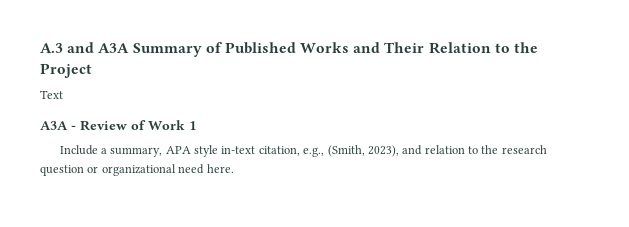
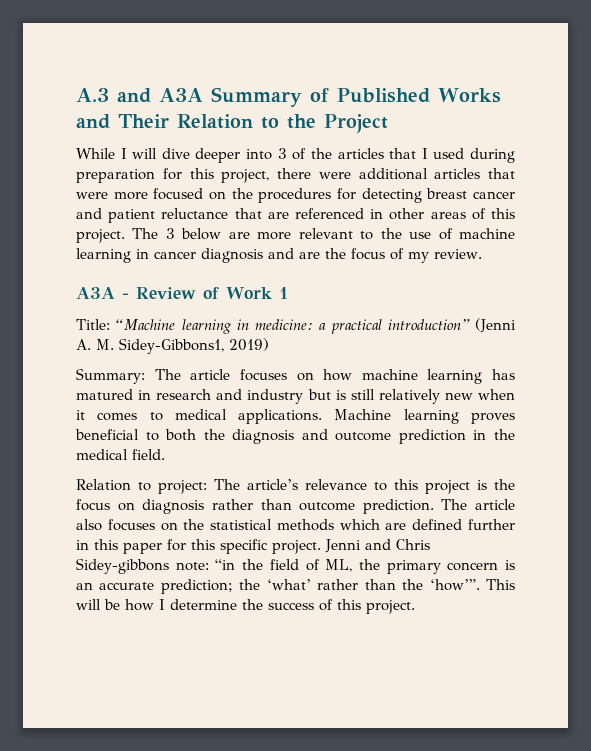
[40,90,63,99] Text -> [76,148,516,163] [76,168,515,183] [76,188,515,203] [76,208,515,223] [76,228,515,243] [76,248,482,263] While I will dive deeper into 3 of the articles that I used during preparation for this project, there were additional articles that were more focused on the procedures for detecting breast cancer and patient reluctance that are referenced in other areas of this project. The 3 below are more relevant to the use of machine learning in cancer diagnosis and are the focus of my review.
[59,145,547,157] [40,164,234,176] Include a summary, APA style in-text citation, e.g., (Smith, 2023), and relation to the research question or organizational need here. -> [76,318,516,334] [76,338,269,354] [76,368,515,384] [76,389,515,404] [76,409,515,424] [75,429,515,444] [76,449,165,460] [76,479,515,494] [76,499,515,514] [76,519,515,531] [76,539,430,554] [76,558,515,574] [76,579,516,594] [76,599,415,614] Title: “Machine learning in medicine: a practical introduction” (Jenni A. M. Sidey-Gibbons1, 2019) // Summary: The article focuses on how machine learning has matured in research and industry but is still relatively new when it comes to medical applications. Machine learning proves beneficial to both the diagnosis and outcome prediction in the medical field. // Relation to project: The article’s relevance to this project is the focus on diagnosis rather than outcome prediction. The article also focuses on the statistical methods which are defined further in this paper for this specific project. Jenni and Chris Sidey-gibbons note: “in the field of ML, the primary concern is an accurate prediction; the ‘what’ rather than the ‘how’”. This will be how I determine the success of this project.

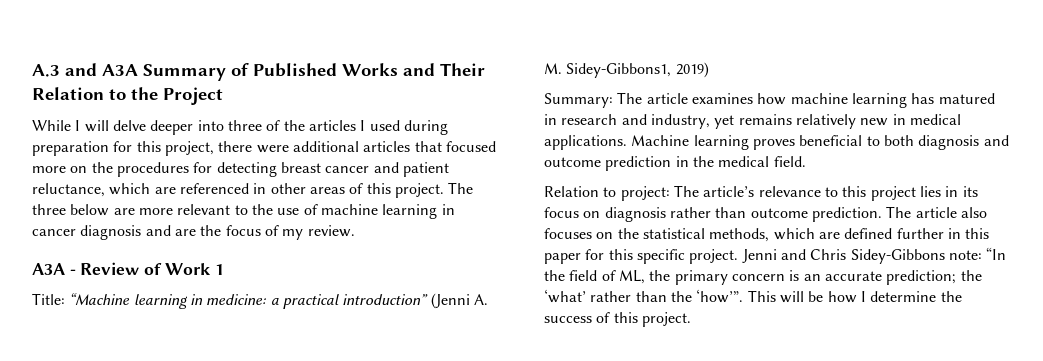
[161,148,190,159] dive -> [112,120,146,131] delve
[277,148,287,159] 3 -> [227,120,262,131] three
[389,148,417,159] that -> (356, 125) none
[76,188,204,200] were more focused -> [445,141,496,152] [32,166,66,173] focused more
[161,208,262,219] reluctance that -> [32,183,151,197] reluctance, which
[165,228,175,239] 3 -> [32,204,66,215] three
[239,369,314,381] focuses on -> [691,93,753,104] examines
[247,389,515,404] [76,410,163,421] industry but is still relatively new when it comes to -> [650,114,906,129] industry, yet remains relatively new in
[203,429,225,440] the -> (914, 140) none
[477,479,515,490] is the -> [919,186,978,197] lies in its
[276,519,334,531] methods -> [709,228,770,242] methods,
[76,558,236,574] Sidey-gibbons note: “in -> [850,247,1007,264] Sidey-Gibbons note: “In

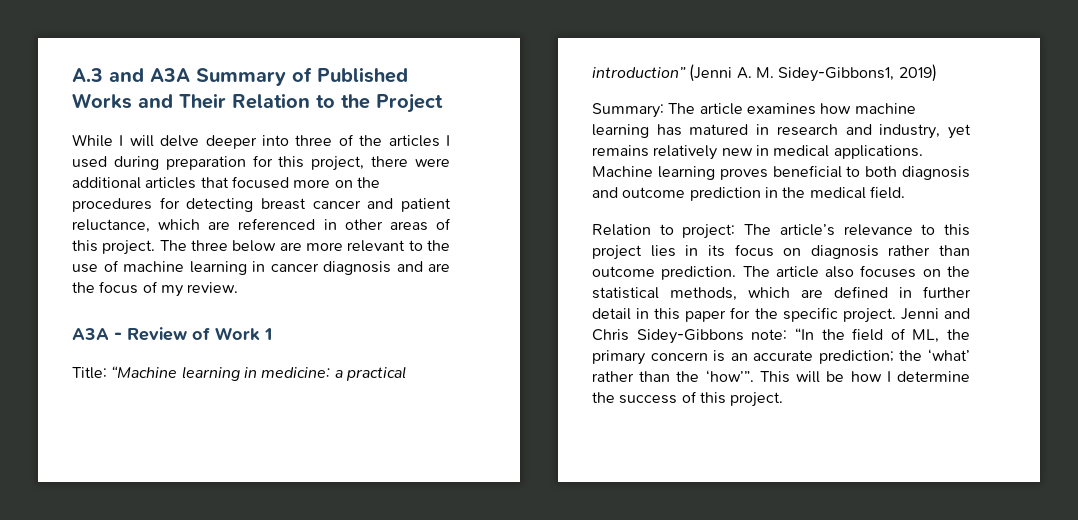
[896,228,944,239] further -> [899,286,971,298] [592,308,631,320] in further detail
[608,249,633,260] this -> [754,308,778,319] the

